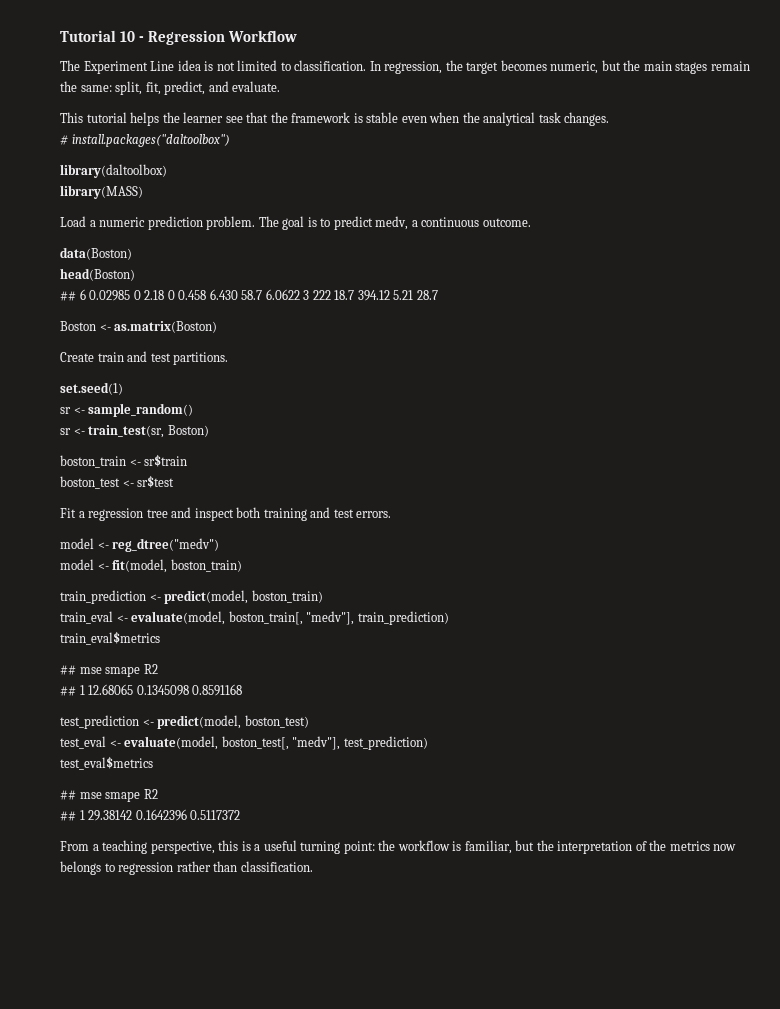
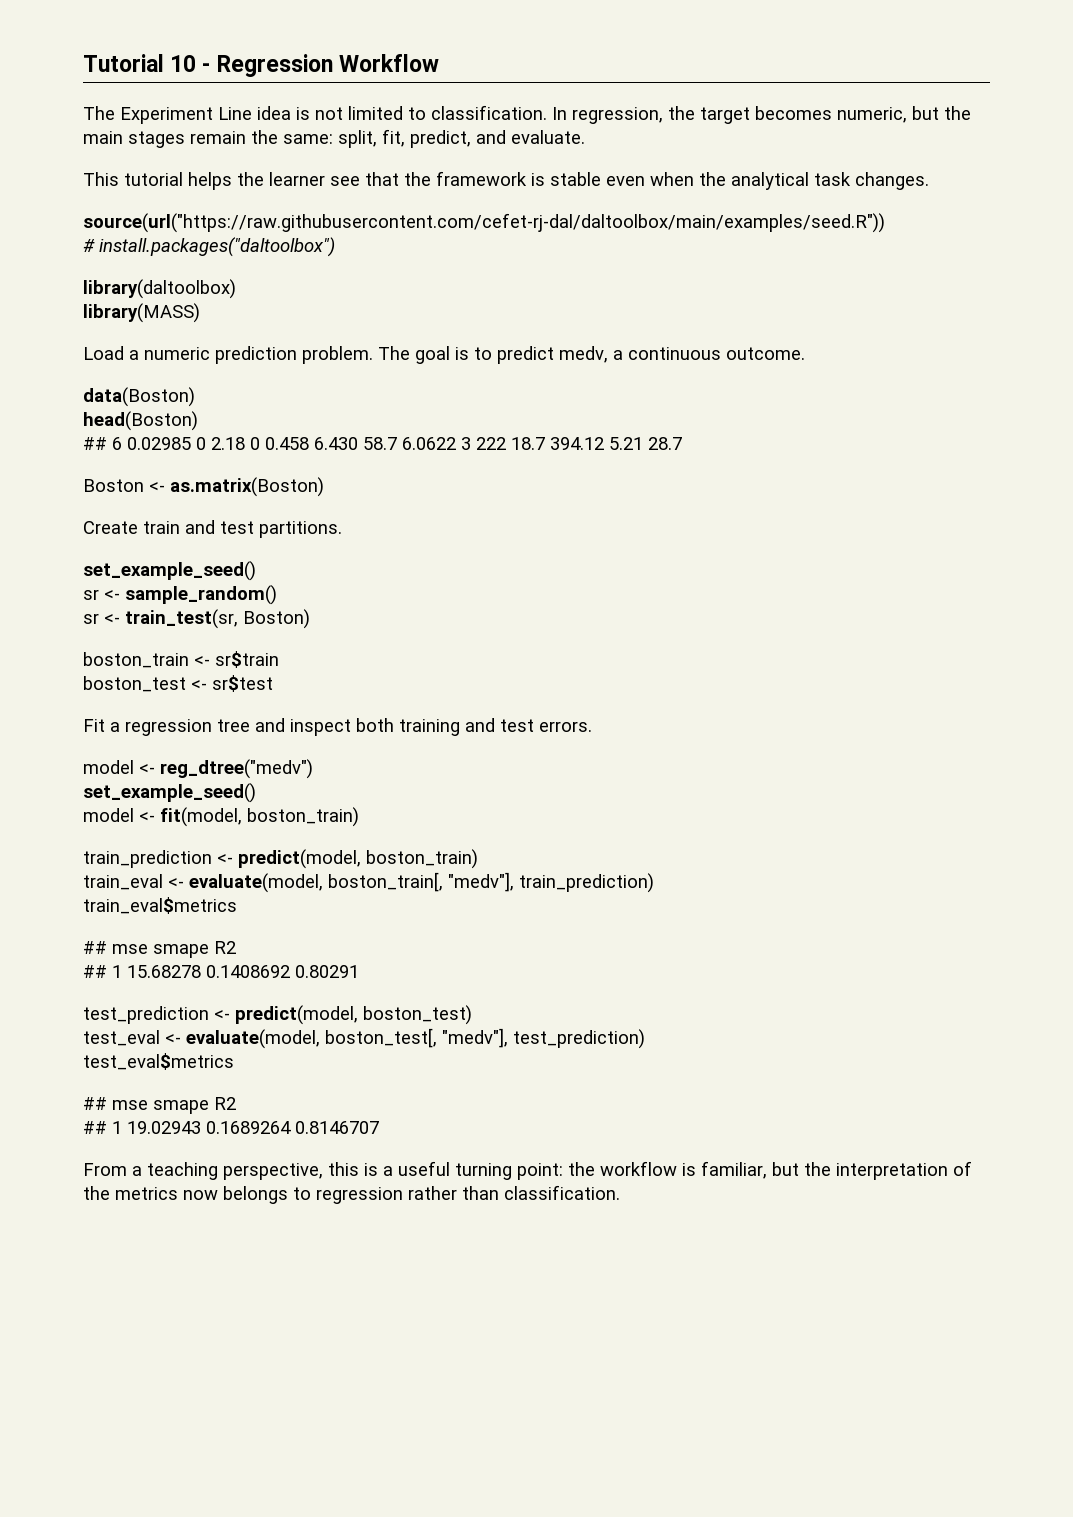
(610, 119) none -> [83,213,885,233] // source(url("https://raw.githubusercontent.com/cefet-rj-dal/daltoolbox/main/examples/seed.R"))
[60,382,123,395] set.seed(1) -> [83,561,256,581] set_example_seed()
(220, 545) none -> [83,783,256,803] // set_example_seed()
[88,684,243,696] 12.68065 0.1345098 0.8591168 -> [127,965,359,978] 15.68278 0.1408692 0.80291
[88,809,241,821] 29.38142 0.1642396 0.5117372 -> [127,1121,379,1134] 19.02943 0.1689264 0.8146707

